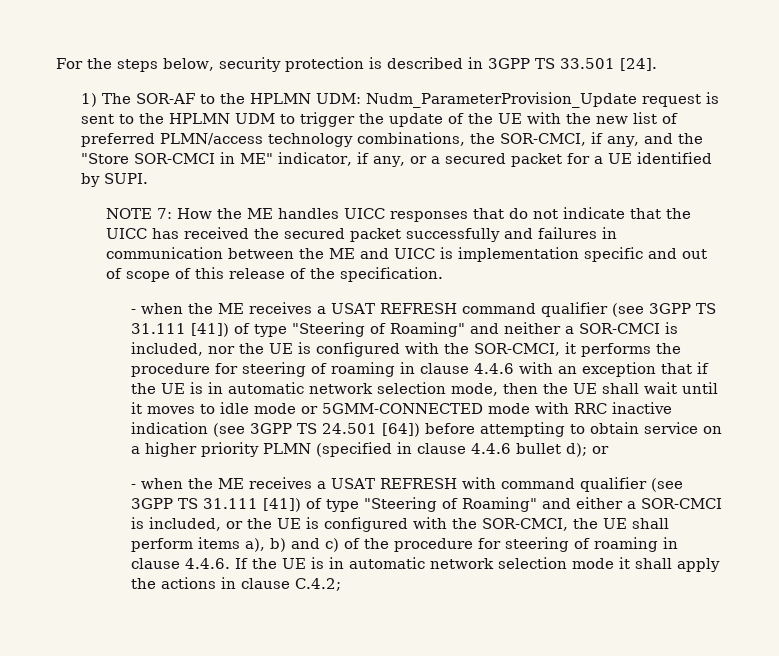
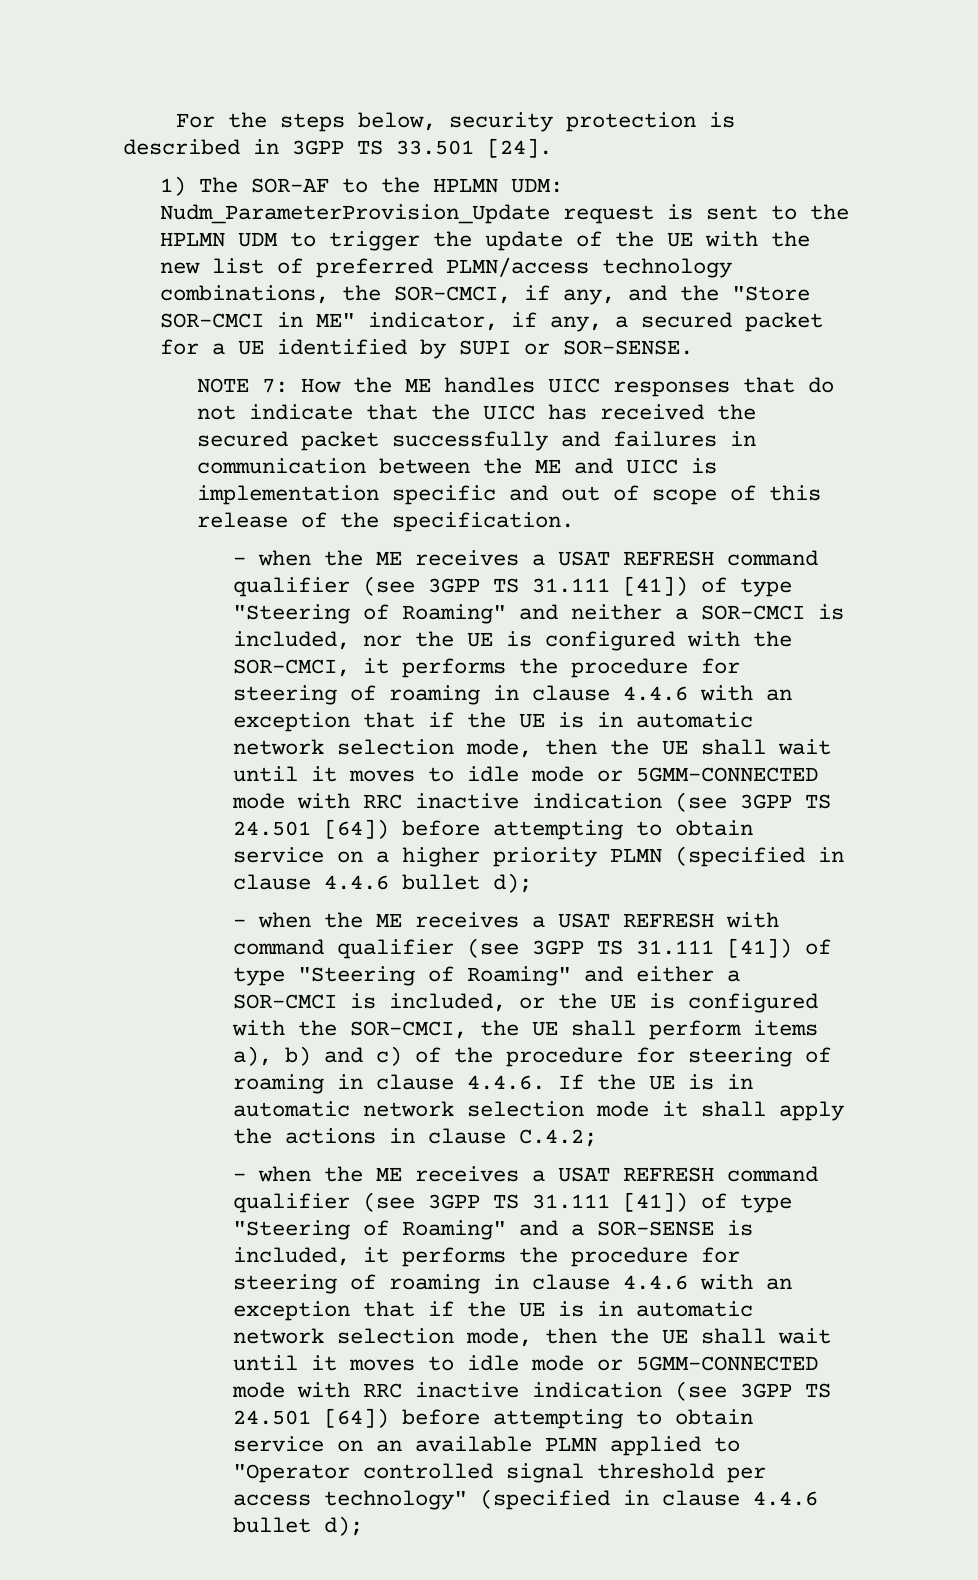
[409,156,427,164] or -> (602, 324) none
[103,173,148,184] SUPI. -> [458,340,693,355] SUPI or SOR-SENSE.
[591,446,609,454] or -> (533, 883) none
(341, 584) none -> [233,1166,819,1182] [233,1192,793,1213] [233,1220,754,1240] [233,1247,741,1267] [233,1274,793,1294] [233,1301,754,1321] [233,1328,832,1347] [233,1355,819,1371] [232,1381,832,1401] [233,1408,754,1429] [233,1436,741,1456] [233,1463,767,1483] [233,1489,819,1510] [233,1516,364,1536] // - when the ME receives a USAT REFRESH command qualifier (see 3GPP TS 31.111 [41]) of type "Steering of Roaming" and a SOR-SENSE is included, it performs the procedure for steering of roaming in clause 4.4.6 with an exception that if the UE is in automatic network selection mode, then the UE shall wait until it moves to idle mode or 5GMM-CONNECTED mode with RRC inactive indication (see 3GPP TS 24.501 [64]) before attempting to obtain service on an available PLMN applied to "Operator controlled signal threshold per access technology" (specified in clause 4.4.6 bullet d);

